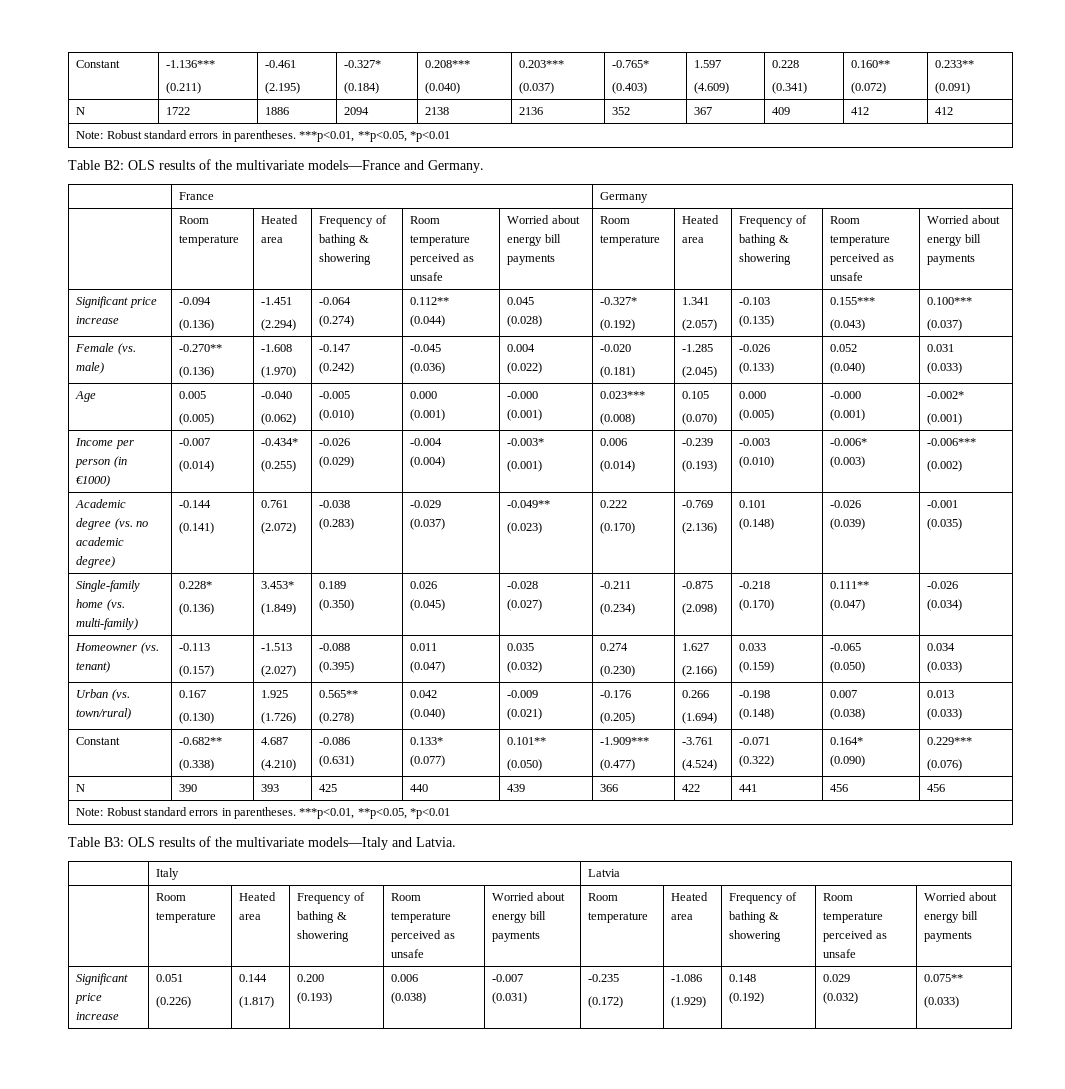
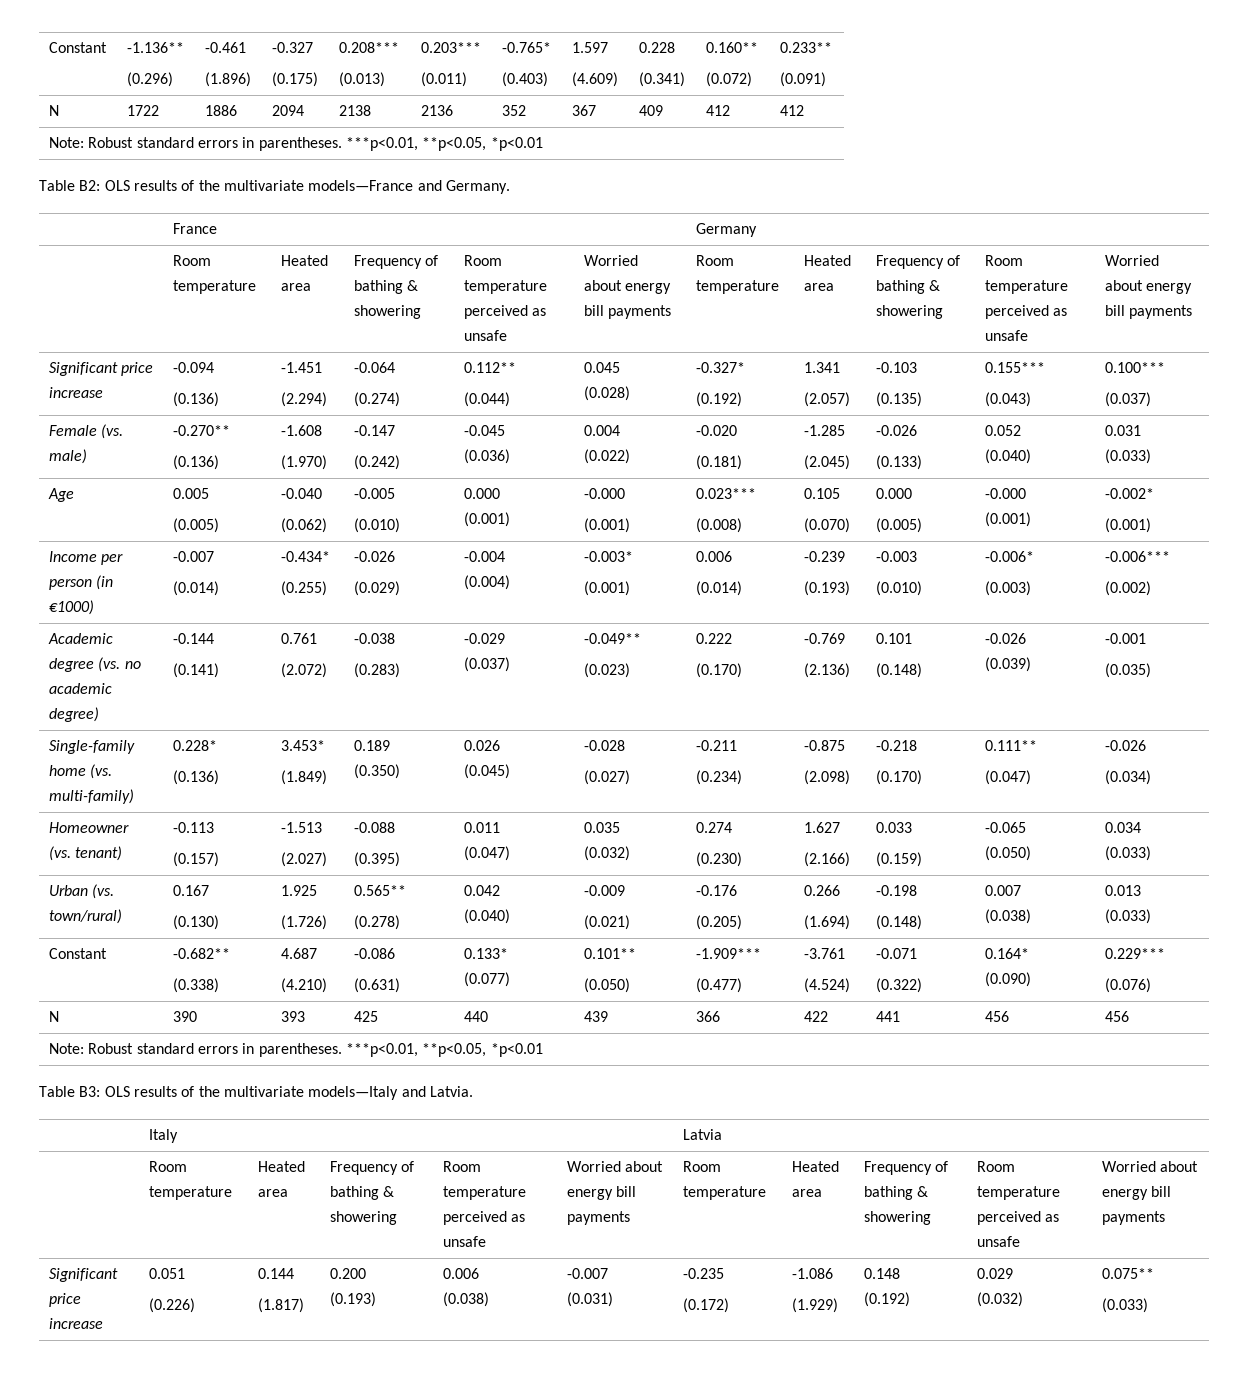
[76,60,121,68] [166,60,216,68] [166,82,202,94] Constant | -1.136*** // (0.211) -> [49,42,108,53] [127,42,185,53] [127,72,174,87] Constant | -1.136** // (0.296)
[265,82,301,94] [344,60,382,68] [344,82,380,94] (2.195) | -0.327* // (0.184) -> [205,72,252,87] [272,42,314,53] [272,72,319,87] (1.896) | -0.327 // (0.175)
[425,82,461,94] (0.040) -> [339,72,386,87] (0.013)
[519,82,555,94] (0.037) -> [421,72,468,87] (0.011)

